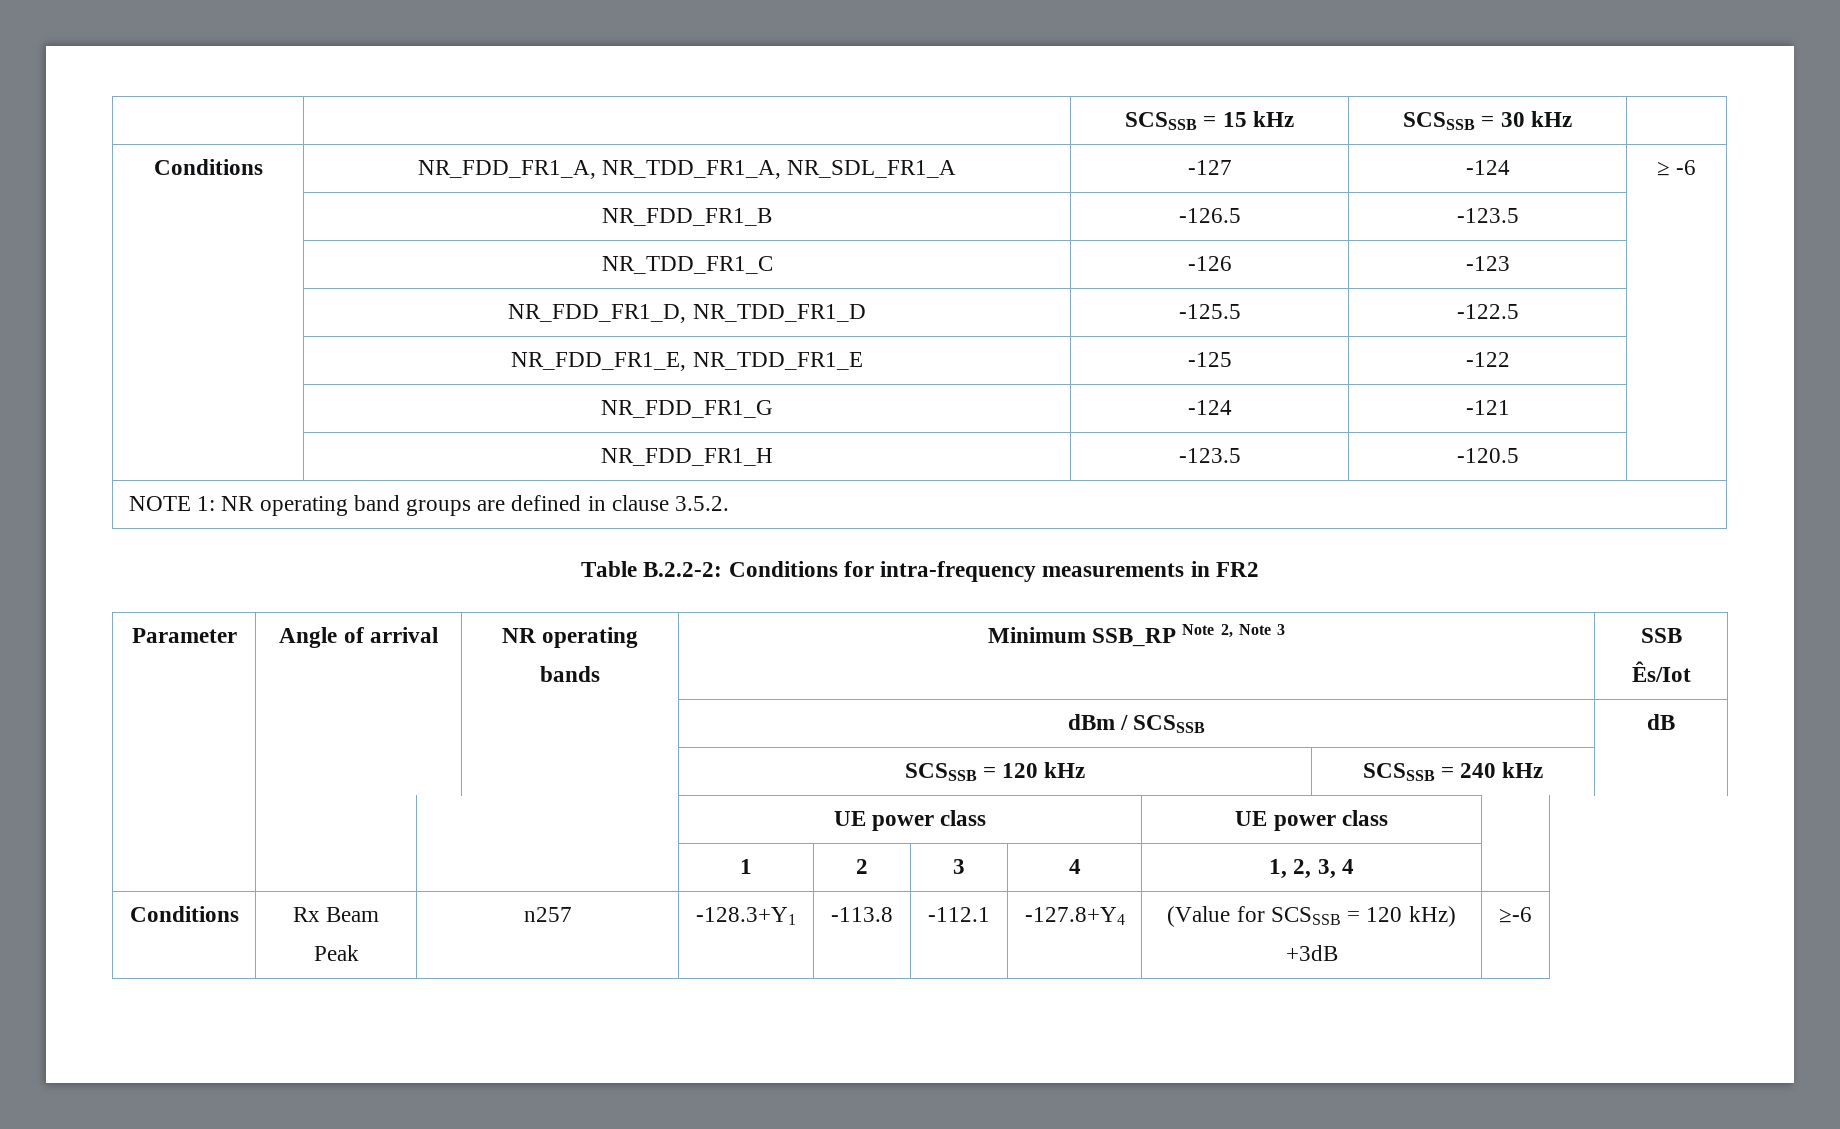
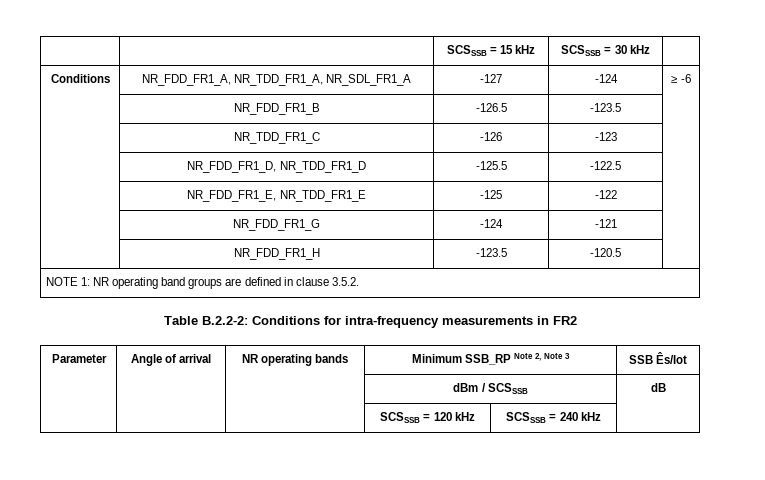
[833,810,987,831] [1235,810,1388,831] [740,859,752,874] [856,859,868,874] [953,859,965,874] [1068,859,1081,874] [1269,859,1354,879] [129,906,239,922] [292,907,380,922] [313,945,359,961] [523,907,572,922] [696,907,796,925] [831,907,893,922] [928,907,990,922] [1024,907,1125,925] [1167,906,1456,927] [1285,945,1338,961] [1499,907,1532,923] // | | | UE power class | UE power class | // | | | 1 | 2 | 3 | 4 | 1, 2, 3, 4 | // Conditions | Rx Beam Peak | n257 | -128.3+Y1 | -113.8 | -112.1 | -127.8+Y4 | (Value for SCSSSB = 120 kHz) +3dB | ≥-6 -> (601, 416) none

